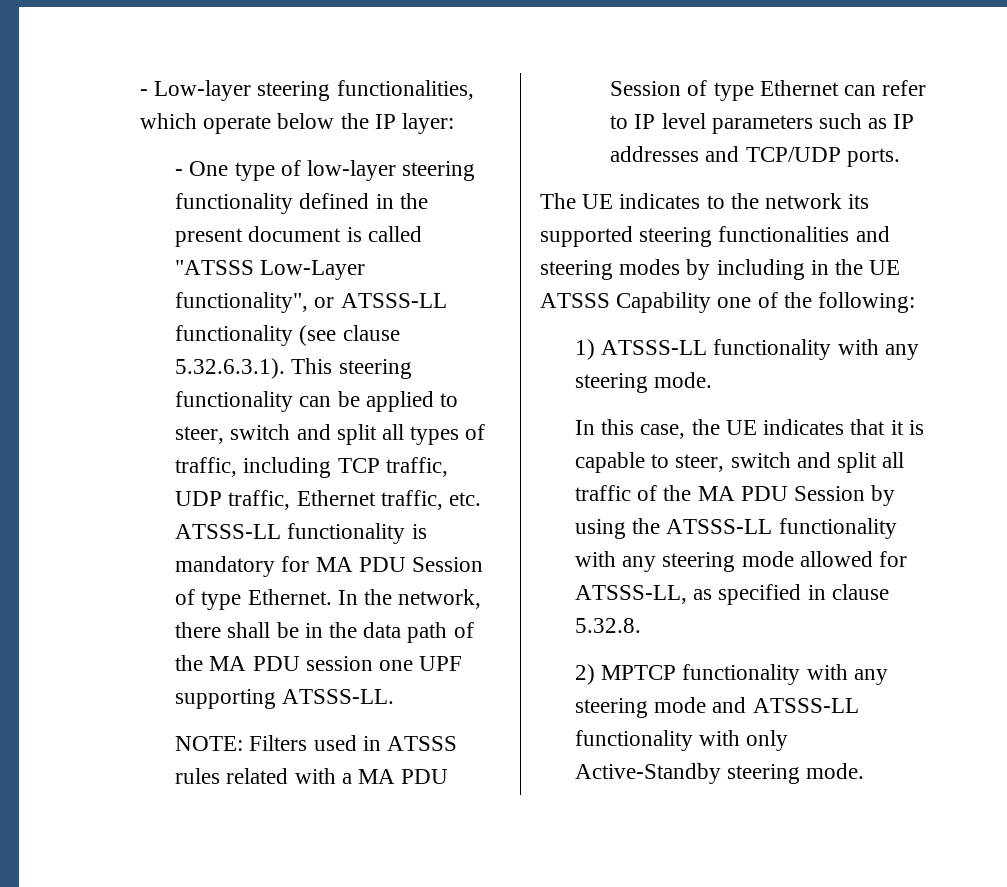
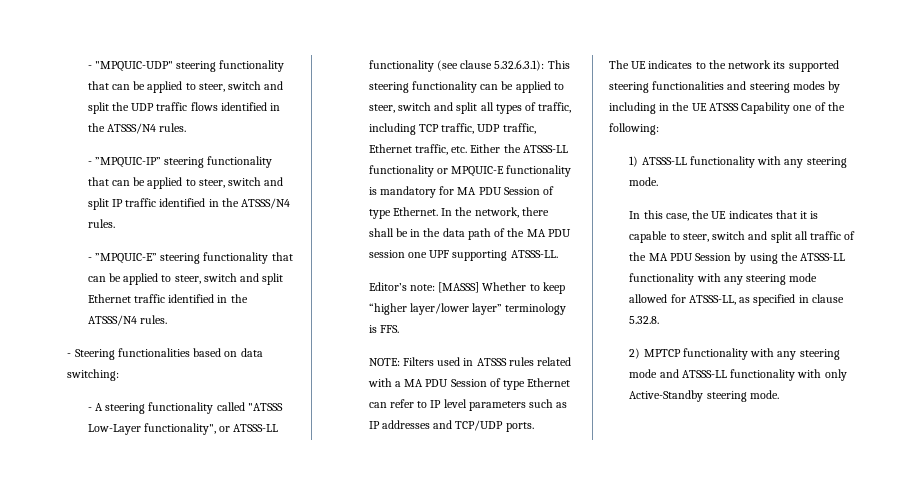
[140,80,474,101] [140,113,455,134] [175,160,476,181] [175,193,428,214] [175,226,362,247] - Low-layer steering functionalities, which operate below the IP layer: // - One type of low-layer steering functionality defined in the present document is -> [87,60,285,72] [87,81,284,93] [87,102,281,114] [87,123,187,134] [87,156,273,168] [87,177,284,189] [87,198,291,210] [87,219,115,228] [87,252,293,264] [87,273,284,285] [87,294,248,303] [87,315,167,326] [67,348,263,360] [67,369,120,381] [87,402,214,414] - "MPQUIC-UDP" steering functionality that can be applied to steer, switch and split the UDP traffic flows identified in the ATSSS/N4 rules. // - ”MPQUIC-IP” steering functionality that can be applied to steer, switch and split IP traffic identified in the ATSSS/N4 rules. // - ”MPQUIC-E” steering functionality that can be applied to steer, switch and split Ethernet traffic identified in the ATSSS/N4 rules. // - Steering functionalities based on data switching: // - A steering functionality
[175,358,286,379] 5.32.6.3.1). -> [494,60,545,71] 5.32.6.3.1):
[175,524,282,539] ATSSS-LL -> [470,144,568,153] [368,165,505,177] Either the ATSSS-LL functionality or MPQUIC-E
(395, 696) none -> [368,282,565,294] [368,303,567,315] [368,325,399,333] // Editor’s note: [MASSS] Whether to keep “higher layer/lower layer” terminology is FFS.

